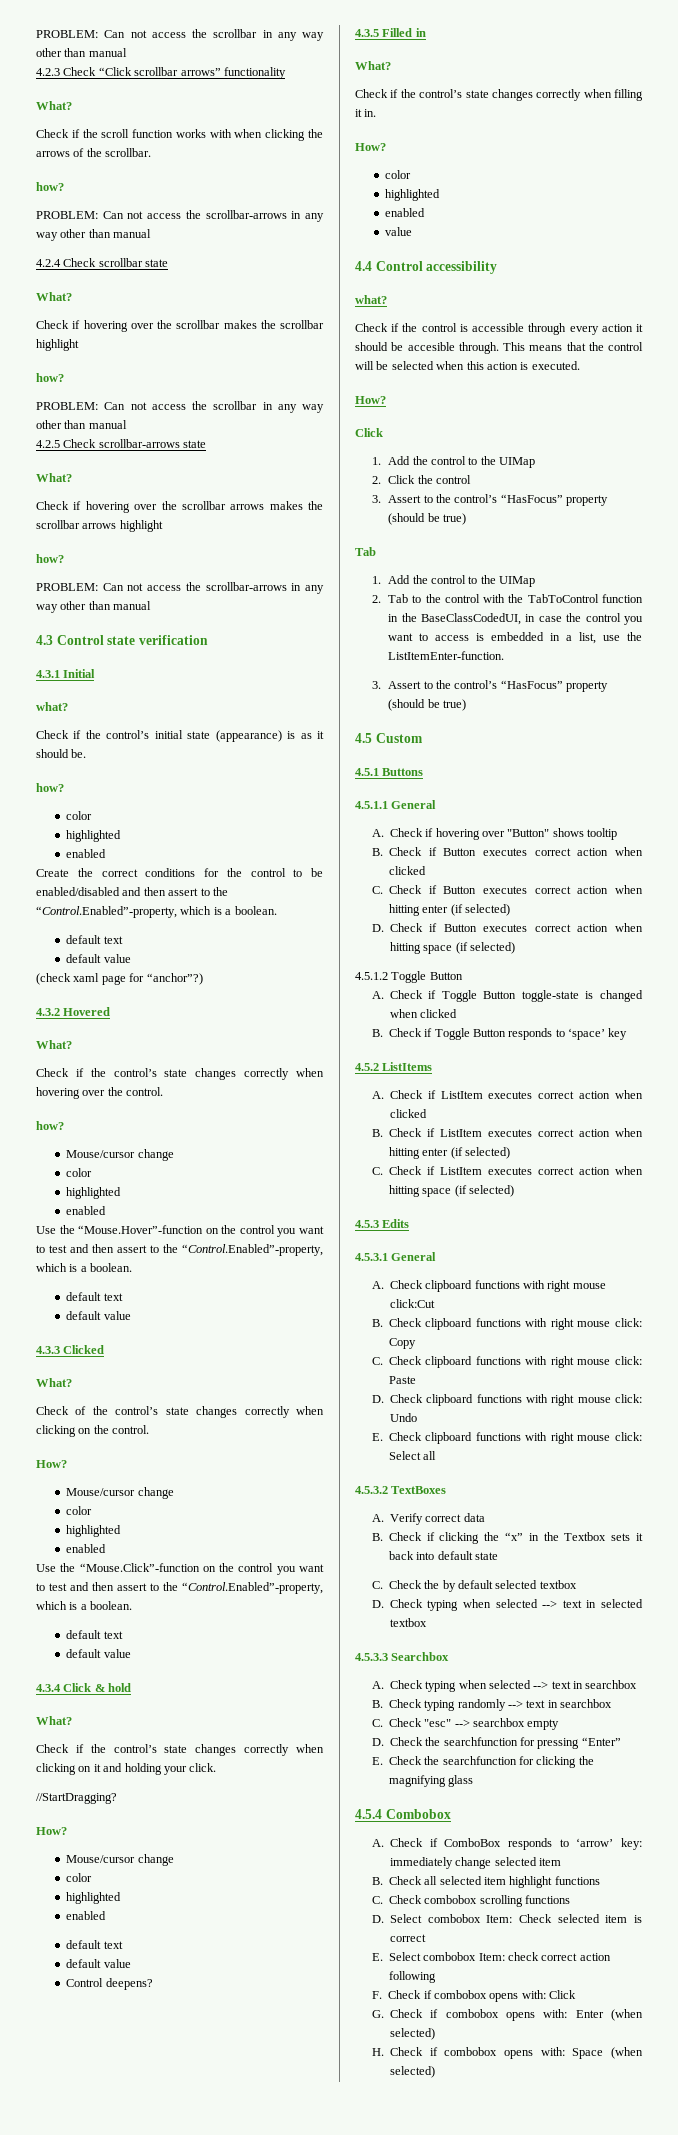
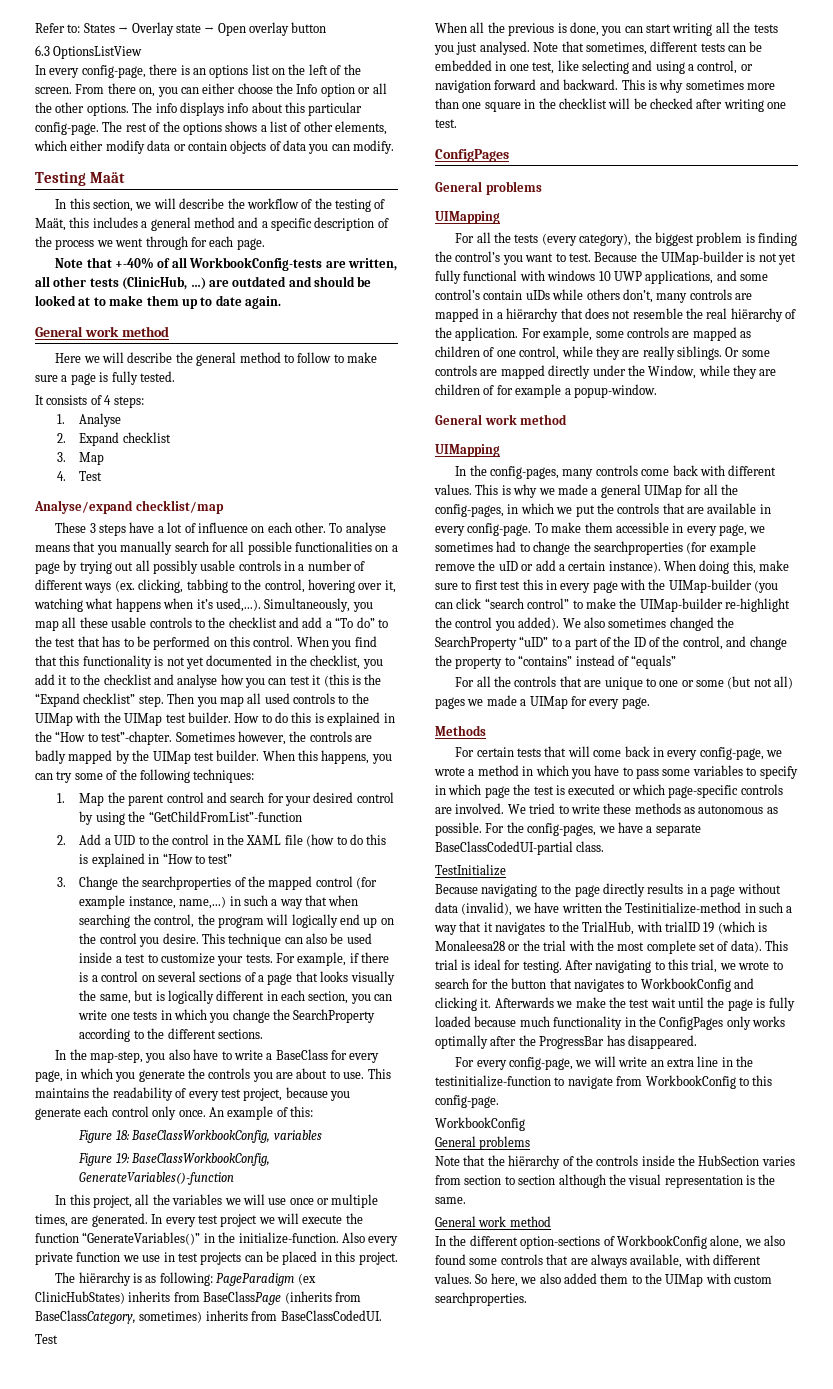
[36,29,324,41] [36,48,127,57] [36,67,286,79] [36,101,72,110] [36,129,323,141] [36,148,152,157] [36,182,64,191] [36,210,324,222] [36,229,152,241] [36,258,169,267] [36,292,72,301] [36,320,324,332] [36,339,79,351] [36,373,64,382] [36,401,324,413] [36,420,127,429] [36,439,207,448] [36,473,72,482] [36,501,323,513] [36,520,163,532] [36,554,64,563] [36,582,324,594] [36,601,152,613] [36,635,208,645] [36,669,96,678] [36,702,68,711] [36,730,325,742] [36,749,87,758] [36,783,64,792] [66,811,93,820] [66,830,122,842] [66,849,107,858] [36,868,323,877] [36,887,228,896] [36,906,277,918] [66,935,123,944] [66,954,131,963] [36,973,203,985] [36,1007,111,1016] [36,1040,72,1049] [36,1068,324,1080] [36,1087,164,1099] [36,1121,64,1130] [66,1149,174,1161] [66,1168,93,1177] [66,1187,122,1199] [66,1206,107,1215] [36,1225,324,1237] [36,1244,323,1256] [36,1263,133,1272] [66,1292,123,1301] [66,1311,131,1320] [36,1345,105,1354] [36,1378,72,1387] [36,1406,324,1418] [36,1425,150,1437] [36,1460,67,1468] [66,1487,174,1499] [66,1506,93,1515] [66,1525,122,1537] [66,1544,107,1553] [36,1563,324,1575] [36,1582,323,1594] [36,1601,133,1610] [66,1630,123,1639] [66,1649,131,1658] [36,1683,132,1692] [36,1716,72,1725] [36,1744,324,1756] [36,1763,217,1775] [36,1793,117,1804] [36,1827,67,1835] [66,1854,174,1866] [66,1873,93,1882] [66,1892,122,1904] [66,1911,107,1920] [66,1940,123,1949] [66,1959,131,1968] [66,1978,153,1990] [355,28,426,37] [355,61,391,70] [355,89,643,101] [355,109,377,117] [355,143,386,151] [385,170,412,179] [385,189,441,201] [385,208,426,217] [385,227,413,236] [355,261,498,274] [355,295,387,304] [355,323,643,335] [355,342,643,354] [355,361,580,370] [355,396,386,404] [355,428,383,437] [371,456,536,468] [371,475,471,484] [371,494,609,506] [388,513,466,525] [355,547,376,556] [371,575,536,587] [371,594,643,603] [388,613,643,625] [388,632,643,644] [388,651,505,660] [371,680,609,692] [388,699,466,711] [355,733,423,743] [355,768,424,776] [355,800,437,809] [371,828,618,840] [371,847,643,856] [388,866,426,875] [371,885,643,894] [388,904,510,916] [371,923,643,932] [389,942,515,954] [355,971,463,983] [371,990,643,1002] [389,1009,458,1018] [371,1028,628,1040] [355,1062,433,1071] [371,1090,643,1099] [389,1109,427,1118] [371,1128,643,1137] [388,1147,510,1159] [371,1166,643,1175] [388,1185,514,1197] [355,1219,410,1228] [355,1252,437,1261] [371,1280,606,1292] [389,1299,435,1308] [371,1318,642,1330] [388,1338,416,1349] [371,1356,642,1368] [388,1376,416,1384] [371,1394,642,1406] [389,1413,417,1422] [371,1432,642,1444] [388,1451,437,1460] [355,1486,447,1494] [371,1513,485,1525] [371,1532,643,1544] [388,1551,498,1560] [371,1580,577,1592] [371,1599,643,1611] [389,1618,427,1627] [355,1652,450,1661] [371,1680,638,1692] [371,1699,613,1711] [371,1718,560,1730] [371,1737,621,1749] [371,1756,594,1768] [388,1775,474,1787] [355,1809,451,1819] [371,1838,642,1850] [389,1857,561,1869] [371,1876,600,1888] [371,1895,570,1907] [371,1914,642,1923] [389,1934,426,1942] [371,1952,611,1961] [388,1971,436,1983] [371,1990,577,2002] [371,2009,643,2021] [389,2028,435,2040] [371,2047,643,2059] [389,2066,435,2078] PROBLEM: Can not access the scrollbar in any way other than manual // 4.2.3 Check “Click scrollbar arrows” functionality // What? // Check if the scroll function works with when clicking the arrows of the scrollbar. // how? // PROBLEM: Can not access the scrollbar-arrows in any way other than manual // 4.2.4 Check scrollbar state // What? // Check if hovering over the scrollbar makes the scrollbar highlight // how? // PROBLEM: Can not access the scrollbar in any way other than manual // 4.2.5 Check scrollbar-arrows state // What? // Check if hovering over the scrollbar arrows makes the scrollbar arrows highlight // how? // PROBLEM: Can not access the scrollbar-arrows in any way other than manual // 4.3 Control state verification // 4.3.1 Initial // what? // Check if the control’s initial state (appearance) is as it should be. // how? // color // highlighted // enabled // Create the correct conditions for the control to be enabled/disabled and then assert to the “Control.Enabled”-property, which is a boolean. // default text // default value // (check xaml page for “anchor”?) // 4.3.2 Hovered // What? // Check if the control’s state changes correctly when hovering over the control. // how? // Mouse/cursor change // color // highlighted // enabled // Use the “Mouse.Hover”-function on the control you want to test and then assert to the “Control.Enabled”-property, which is a boolean. // default text // default value // 4.3.3 Clicked // What? // Check of the control’s state changes correctly when clicking on the control. // How? // Mouse/cursor change // color // highlighted // enabled // Use the “Mouse.Click”-function on the control you want to test and then assert to the “Control.Enabled”-property, which is a boolean. // default text // default value // 4.3.4 Click & hold // What? // Check if the control’s state changes correctly when clicking on it and holding your click. // //StartDragging? // How? // Mouse/cursor change // color // highlighted // enabled // default text // default value // Control deepens? // 4.3.5 Filled in // What? // Check if the control’s state changes correctly when filling it in. // How? // color // highlighted // enabled // value // 4.4 Control accessibility // what? // Check if the control is accessible through every action it should be accesible through. This means that the control will be selected when this action is executed. // How? // Click // 1. Add the control to the UIMap // 2. Click the control // 3. Assert to the control’s “HasFocus” property (should be true) // Tab // 1. Add the control to the UIMap // 2. Tab to the control with the TabToControl function in the BaseClassCodedUI, in case the control you want to access is embedded in a list, use the ListItemEnter-function. // 3. Assert to the control’s “HasFocus” property (should be true) // 4.5 Custom // 4.5.1 Buttons // 4.5.1.1 General // A. Check if hovering over "Button" shows tooltip // B. Check if Button executes correct action when clicked // C. Check if Button executes correct action when hitting enter (if selected) // D. Check if Button executes correct action when hitting space (if selected) // 4.5.1.2 Toggle Button // A. Check if Toggle Button toggle-state is changed when clicked // B. Check if Toggle Button responds to ‘space’ key // 4.5.2 ListItems // A. Check if ListItem executes correct action when clicked // B. Check if ListItem executes correct action when hitting enter (if selected) // C. Check if ListItem executes correct action when hitting space (if selected) // 4.5.3 Edits // 4.5.3.1 General // A. Check clipboard functions with right mouse click:Cut // B. Check clipboard functions with right mouse click: Copy // C. Check clipboard functions with right mouse click: Paste // D. Check clipboard functions with right mouse click: Undo // E. Check clipboard functions with right mouse click: Select all // 4.5.3.2 TextBoxes // A. Verify correct data // B. Check if clicking the “x” in the Textbox sets it back into default state // C. Check the by default selected textbox // D. Check typing when selected --> text in selected textbox // 4.5.3.3 Searchbox // A. Check typing when selected --> text in searchbox // B. Check typing randomly --> text in searchbox // C. Check "esc" --> searchbox empty // D. Check the searchfunction for pressing “Enter” // E. Check the searchfunction for clicking the magnifying glass // 4.5.4 Combobox // A. Check if ComboBox responds to ‘arrow’ key: immediately change selected item // B. Check all selected item highlight functions // C. Check combobox scrolling functions // D. Select combobox Item: Check selected item is correct // E. Select combobox Item: check correct action following // F. Check if combobox opens with: Click // G. Check if combobox opens with: Enter (when selected) // H. Check if combobox opens with: Space (when selected) -> [35,22,327,36] [35,45,143,59] [35,64,361,78] [35,83,387,97] [35,102,363,116] [35,121,388,135] [34,140,395,154] [35,171,125,186] [55,198,386,212] [35,217,389,231] [35,236,265,250] [55,257,397,271] [35,276,372,290] [35,295,281,309] [35,326,169,337] [55,352,378,366] [35,371,175,385] [35,395,144,408] [57,413,122,427] [57,432,171,446] [57,452,105,465] [57,471,103,481] [34,500,224,514] [55,522,386,536] [35,541,398,555] [35,560,366,574] [35,579,396,593] [34,598,373,612] [35,617,388,631] [35,636,377,650] [35,655,383,669] [35,674,382,688] [35,693,369,707] [35,712,395,726] [35,731,372,745] [35,750,392,764] [35,769,255,783] [57,792,394,806] [79,811,302,825] [57,834,387,847] [79,853,233,867] [57,876,377,890] [79,895,359,909] [79,914,394,928] [79,933,372,947] [79,952,390,966] [79,971,395,985] [79,990,393,1004] [78,1009,376,1023] [79,1028,263,1042] [55,1049,380,1063] [35,1068,391,1082] [35,1087,350,1101] [35,1106,313,1120] [78,1130,322,1143] [78,1153,271,1166] [79,1172,235,1185] [55,1194,379,1208] [35,1213,363,1227] [35,1232,399,1246] [35,1251,398,1265] [55,1272,316,1286] [35,1291,361,1305] [35,1310,382,1324] [35,1334,58,1344] [435,22,778,36] [434,41,763,55] [435,60,753,74] [435,79,775,93] [435,98,787,112] [435,119,457,128] [435,149,509,162] [435,181,542,195] [435,211,500,224] [455,232,798,246] [435,251,797,265] [435,270,768,284] [435,289,752,303] [435,308,797,322] [435,327,751,341] [435,346,770,360] [435,365,777,379] [435,384,657,398] [435,414,568,425] [435,444,500,457] [455,465,777,479] [434,484,739,498] [435,503,771,517] [435,522,766,536] [435,541,756,555] [435,560,790,574] [435,579,779,593] [435,598,790,612] [435,617,734,631] [435,636,787,650] [435,655,677,669] [455,676,794,690] [435,695,650,709] [435,725,486,736] [455,746,783,760] [434,765,798,779] [435,784,783,798] [435,803,778,814] [435,822,701,836] [435,841,605,855] [435,864,506,876] [435,883,781,897] [435,902,793,916] [434,921,768,935] [435,940,789,954] [435,959,783,973] [435,978,754,992] [435,997,795,1011] [435,1016,785,1030] [435,1035,697,1049] [455,1056,754,1070] [435,1075,773,1089] [435,1095,499,1108] [435,1117,525,1131] [435,1136,531,1150] [435,1155,795,1169] [435,1174,776,1188] [435,1197,466,1204] [435,1216,551,1227] [435,1235,785,1249] [435,1254,761,1268] [434,1273,773,1287] [435,1292,527,1306] Refer to: States → Overlay state → Open overlay button // 6.3 OptionsListView // In every config-page, there is an options list on the left of the screen. From there on, you can either choose the Info option or all the other options. The info displays info about this particular config-page. The rest of the options shows a list of other elements, which either modify data or contain objects of data you can modify. // Testing Maät // In this section, we will describe the workflow of the testing of Maät, this includes a general method and a specific description of the process we went through for each page. // Note that +-40% of all WorkbookConfig-tests are written, all other tests (ClinicHub, …) are outdated and should be looked at to make them up to date again. // General work method // Here we will describe the general method to follow to make sure a page is fully tested. // It consists of 4 steps: // 1. Analyse // 2. Expand checklist // 3. Map // 4. Test // Analyse/expand checklist/map // These 3 steps have a lot of influence on each other. To analyse means that you manually search for all possible functionalities on a page by trying out all possibly usable controls in a number of different ways (ex. clicking, tabbing to the control, hovering over it, watching what happens when it’s used,...). Simultaneously, you map all these usable controls to the checklist and add a “To do” to the test that has to be performed on this control. When you find that this functionality is not yet documented in the checklist, you add it to the checklist and analyse how you can test it (this is the “Expand checklist” step. Then you map all used controls to the UIMap with the UIMap test builder. How to do this is explained in the “How to test”-chapter. Sometimes however, the controls are badly mapped by the UIMap test builder. When this happens, you can try some of the following techniques: // 1. Map the parent control and search for your desired control by using the “GetChildFromList”-function // 2. Add a UID to the control in the XAML file (how to do this is explained in “How to test” // 3. Change the searchproperties of the mapped control (for example instance, name,...) in such a way that when searching the control, the program will logically end up on the control you desire. This technique can also be used inside a test to customize your tests. For example, if there is a control on several sections of a page that looks visually the same, but is logically different in each section, you can write one tests in which you change the SearchProperty according to the different sections. // In the map-step, you also have to write a BaseClass for every page, in which you generate the controls you are about to use. This maintains the readability of every test project, because you generate each control only once. An example of this: // Figure 18: BaseClassWorkbookConfig, variables // Figure 19: BaseClassWorkbookConfig, GenerateVariables()-function // In this project, all the variables we will use once or multiple times, are generated. In every test project we will execute the function “GenerateVariables()” in the initialize-function. Also every private function we use in test projects can be placed in this project. // The hiërarchy is as following: PageParadigm (ex ClinicHubStates) inherits from BaseClassPage (inherits from BaseClassCategory, sometimes) inherits from BaseClassCodedUI. // Test // When all the previous is done, you can start writing all the tests you just analysed. Note that sometimes, different tests can be embedded in one test, like selecting and using a control, or navigation forward and backward. This is why sometimes more than one square in the checklist will be checked after writing one test. // ConfigPages // General problems // UIMapping // For all the tests (every category), the biggest problem is finding the control’s you want to test. Because the UIMap-builder is not yet fully functional with windows 10 UWP applications, and some control’s contain uIDs while others don’t, many controls are mapped in a hiërarchy that does not resemble the real hiërarchy of the application. For example, some controls are mapped as children of one control, while they are really siblings. Or some controls are mapped directly under the Window, while they are children of for example a popup-window. // General work method // UIMapping // In the config-pages, many controls come back with different values. This is why we made a general UIMap for all the config-pages, in which we put the controls that are available in every config-page. To make them accessible in every page, we sometimes had to change the searchproperties (for example remove the uID or add a certain instance). When doing this, make sure to first test this in every page with the UIMap-builder (you can click “search control” to make the UIMap-builder re-highlight the control you added). We also sometimes changed the SearchProperty “uID” to a part of the ID of the control, and change the property to “contains” instead of “equals” // For all the controls that are unique to one or some (but not all) pages we made a UIMap for every page. // Methods // For certain tests that will come back in every config-page, we wrote a method in which you have to pass some variables to specify in which page the test is executed or which page-specific controls are involved. We tried to write these methods as autonomous as possible. For the config-pages, we have a separate BaseClassCodedUI-partial class. // TestInitialize // Because navigating to the page directly results in a page without data (invalid), we have written the Testinitialize-method in such a way that it navigates to the TrialHub, with trialID 19 (which is Monaleesa28 or the trial with the most complete set of data). This trial is ideal for testing. After navigating to this trial, we wrote to search for the button that navigates to WorkbookConfig and clicking it. Afterwards we make the test wait until the page is fully loaded because much functionality in the ConfigPages only works optimally after the ProgressBar has disappeared. // For every config-page, we will write an extra line in the testinitialize-function to navigate from WorkbookConfig to this config-page. // WorkbookConfig // General problems // Note that the hiërarchy of the controls inside the HubSection varies from section to section although the visual representation is the same. // General work method // In the different option-sections of WorkbookConfig alone, we also found some controls that are always available, with different values. So here, we also added them to the UIMap with custom searchproperties.

